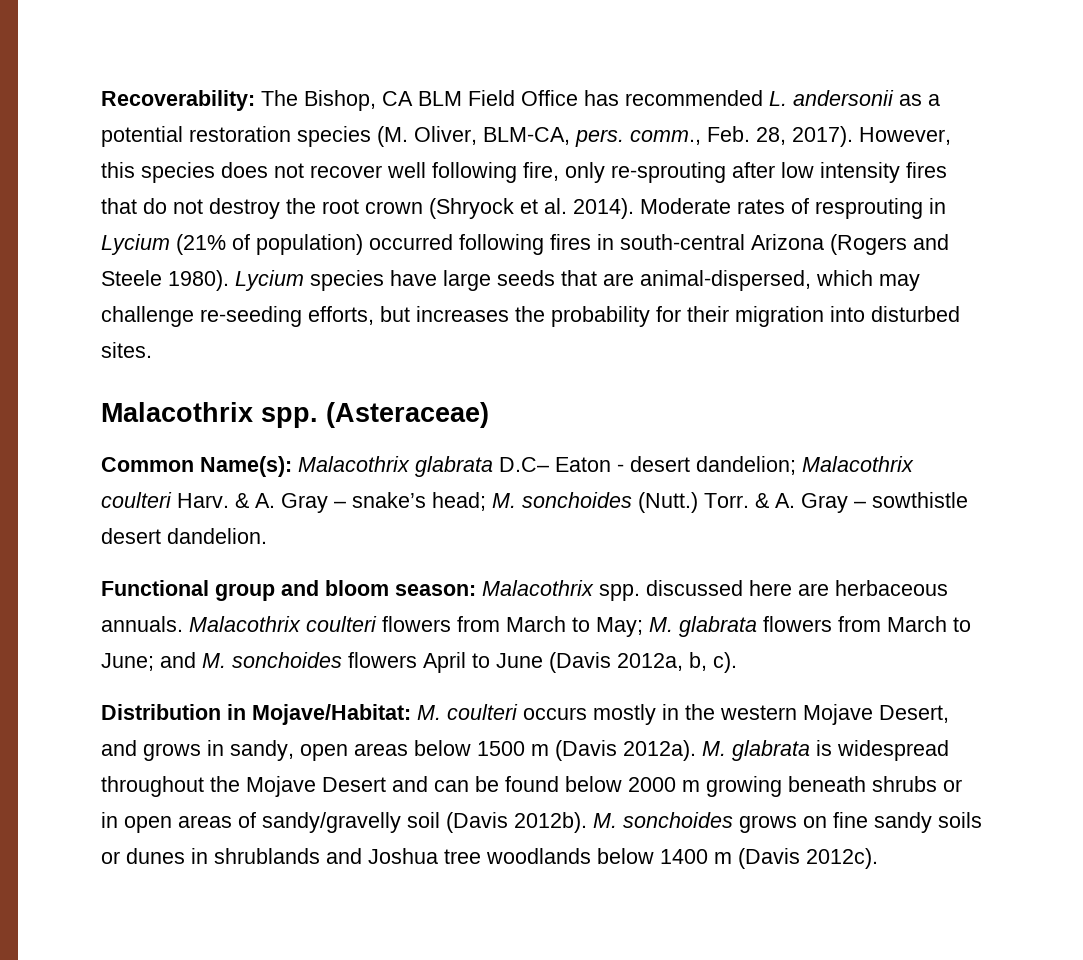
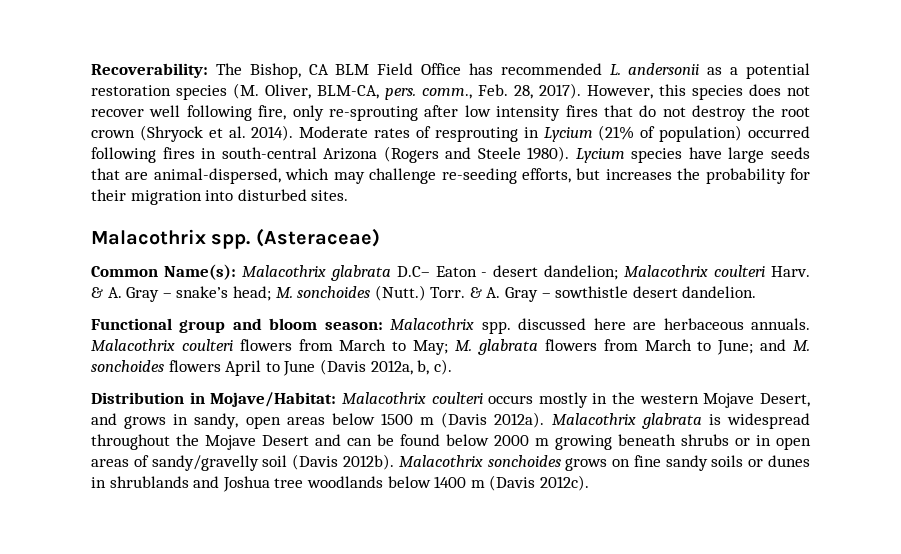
[417,705,441,720] M. -> [341,392,426,404] Malacothrix
[702,741,726,756] M. -> [551,413,636,425] Malacothrix
[593,813,617,828] M. -> [398,455,483,467] Malacothrix

